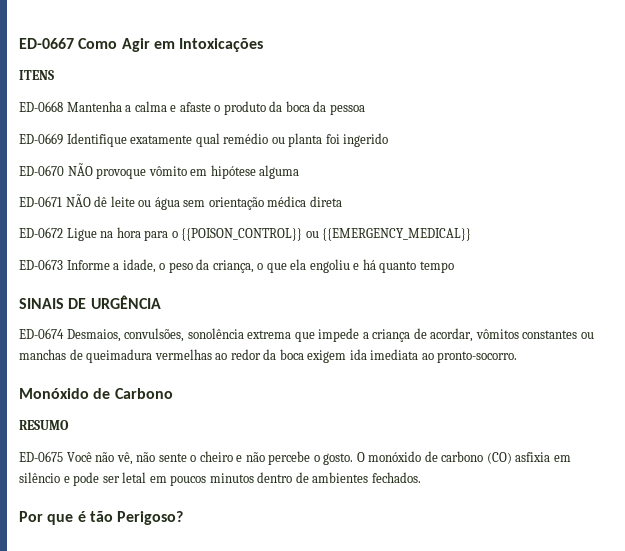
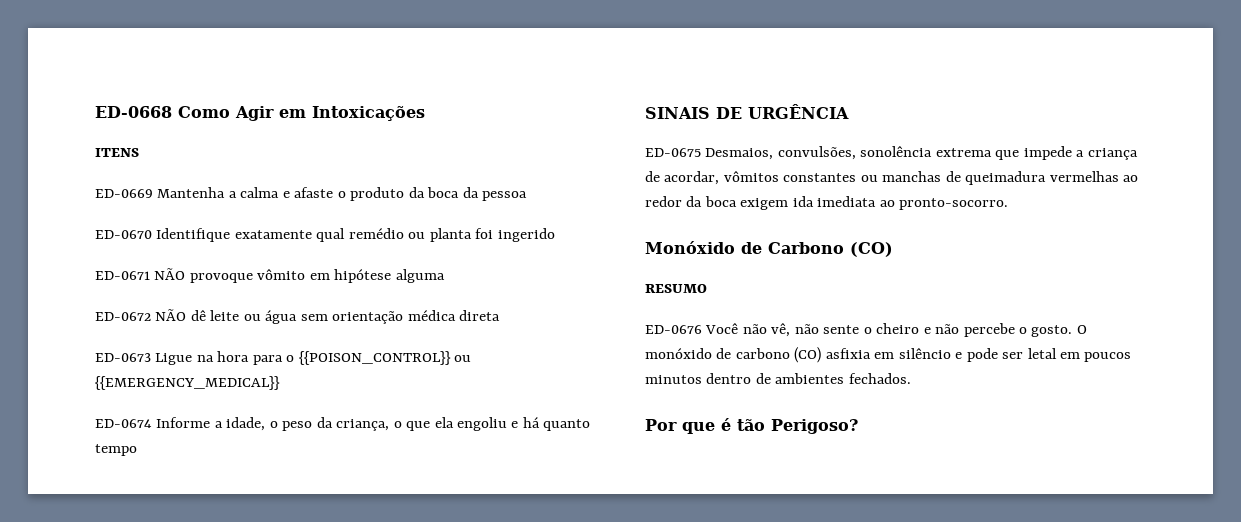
[19,38,74,49] ED-0667 -> [95,106,172,118] ED-0668
[19,101,63,112] ED-0668 -> [95,189,153,198] ED-0669
[19,133,63,145] ED-0669 -> [95,230,152,239] ED-0670
[19,165,64,176] ED-0670 -> [95,271,150,280] ED-0671
[19,196,62,207] ED-0671 -> [95,312,151,321] ED-0672
[19,227,63,238] ED-0672 -> [95,353,151,362] ED-0673
[19,259,63,270] ED-0673 -> [95,419,152,428] ED-0674
[19,328,64,339] ED-0674 -> [645,148,701,157] ED-0675
(173, 393) none -> [850,242,893,257] (CO)
[19,451,63,462] ED-0675 -> [645,325,702,334] ED-0676

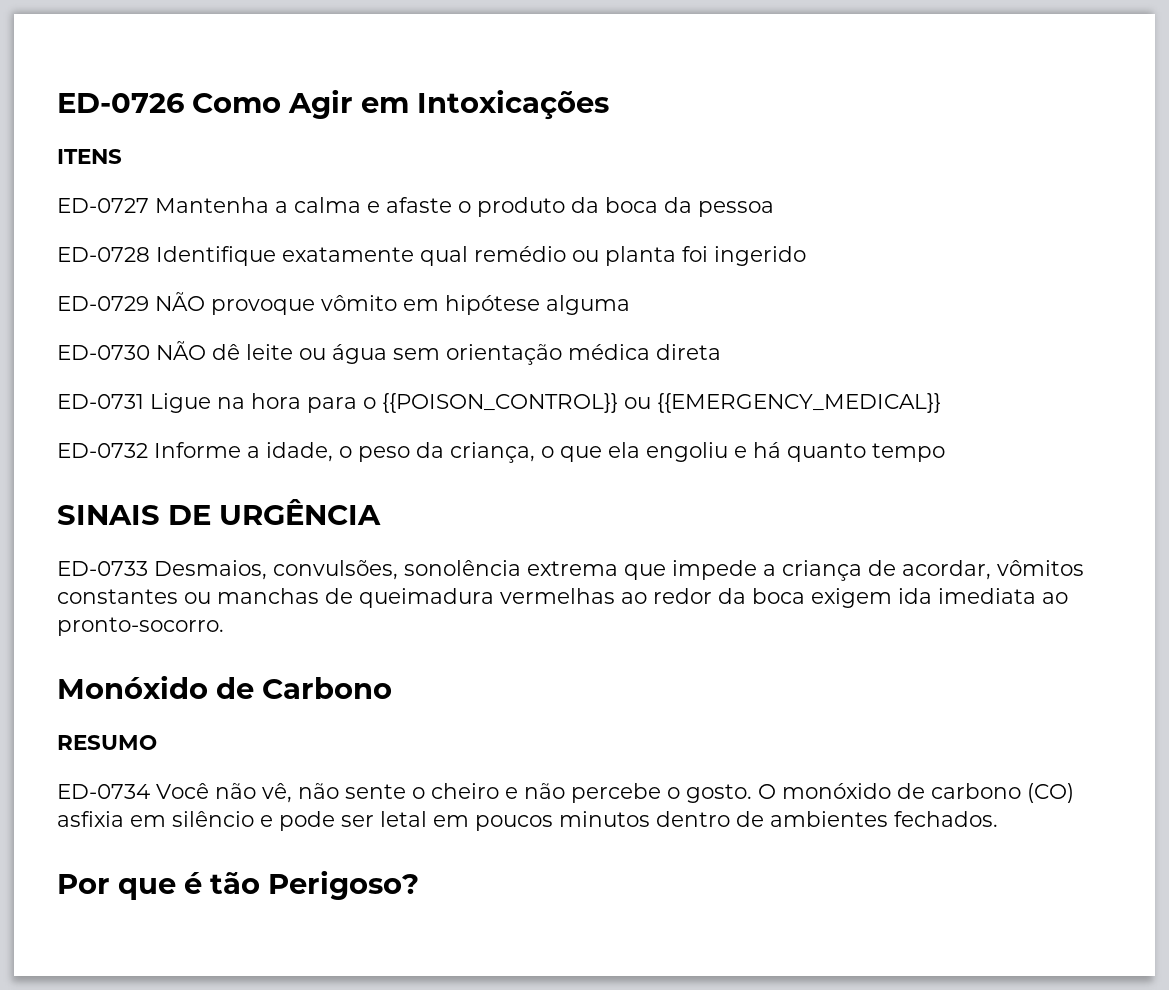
[95,106,172,118] ED-0668 -> [57,93,184,113] ED-0726
[95,189,153,198] ED-0669 -> [57,198,149,213] ED-0727
[95,230,152,239] ED-0670 -> [57,247,150,262] ED-0728
[95,271,150,280] ED-0671 -> [57,296,149,311] ED-0729
[95,312,151,321] ED-0672 -> [57,345,150,360] ED-0730
[95,353,151,362] ED-0673 -> [57,394,144,409] ED-0731
[95,419,152,428] ED-0674 -> [57,443,148,458] ED-0732
[645,148,701,157] ED-0675 -> [57,561,148,576] ED-0733
[850,242,893,257] (CO) -> (392, 688) none
[645,325,702,334] ED-0676 -> [57,784,150,799] ED-0734

